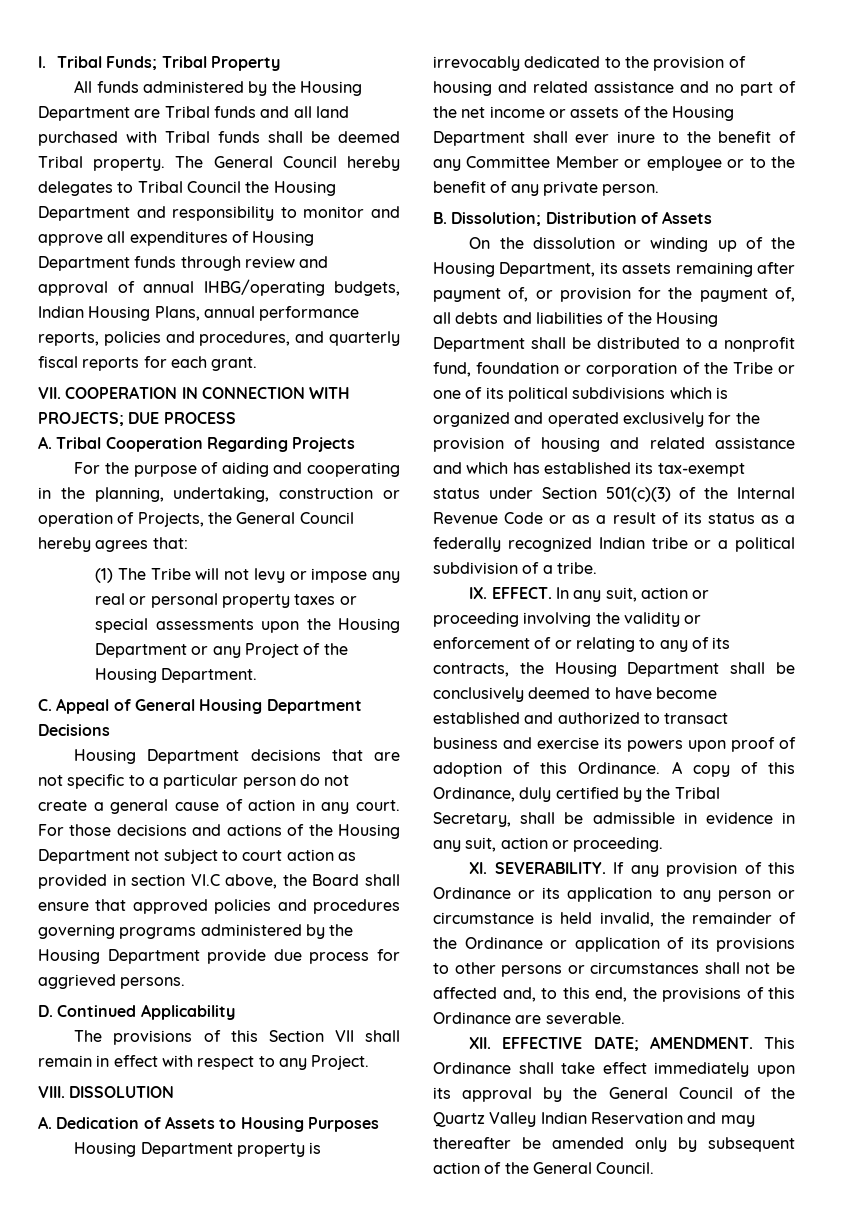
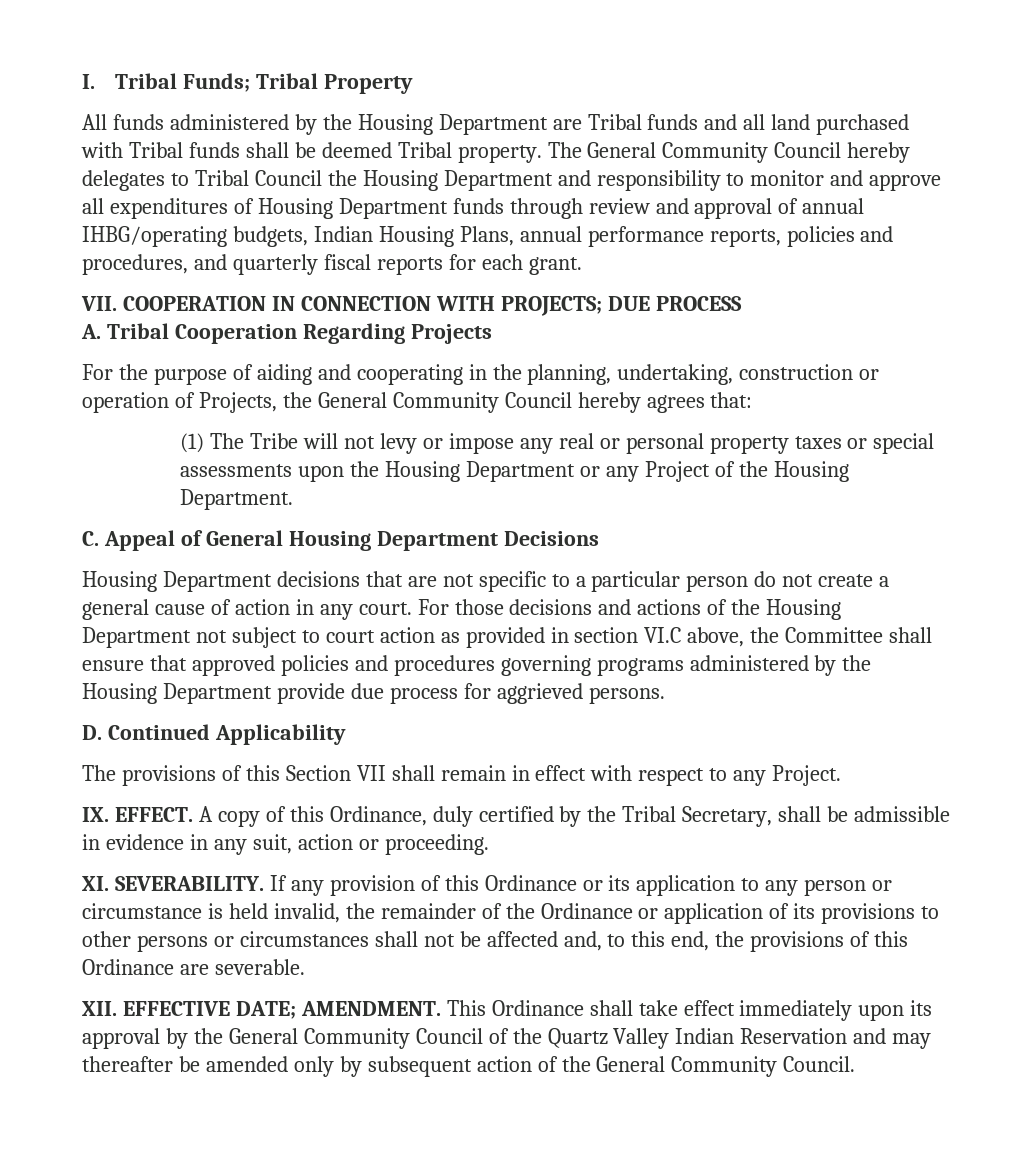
(273, 162) none -> [662,142,769,163] Community
(296, 518) none -> [392,392,499,413] Community
[312,874,360,886] Board -> [785,627,884,643] Committee
[38,1086,175,1098] [38,1116,379,1132] [74,1142,322,1157] [433,56,746,71] [433,81,796,96] [433,106,735,121] [433,131,796,146] [433,156,795,171] [433,181,660,196] [433,211,713,226] [469,237,795,252] [433,262,795,277] [433,287,795,302] [433,312,718,327] [433,337,795,352] [433,362,795,377] [433,387,728,402] [433,412,760,427] [433,437,795,452] [433,462,745,477] [433,487,795,502] [433,512,795,524] [433,537,795,552] [433,562,597,574] [469,587,710,602] [433,612,702,627] [433,637,731,652] [433,662,795,677] [433,687,718,702] [433,712,729,724] [433,737,796,752] [433,762,661,777] VIII. DISSOLUTION // A. Dedication of Assets to Housing Purposes // Housing Department property is irrevocably dedicated to the provision of housing and related assistance and no part of the net income or assets of the Housing Department shall ever inure to the benefit of any Committee Member or employee or to the benefit of any private person. // B. Dissolution; Distribution of Assets // On the dissolution or winding up of the Housing Department, its assets remaining after payment of, or provision for the payment of, all debts and liabilities of the Housing Department shall be distributed to a nonprofit fund, foundation or corporation of the Tribe or one of its political subdivisions which is organized and operated exclusively for the provision of housing and related assistance and which has established its tax-exempt status under Section 501(c)(3) of the Internal Revenue Code or as a result of its status as a federally recognized Indian tribe or a political subdivision of a tribe. // IX. EFFECT. In any suit, action or proceeding involving the validity or enforcement of or relating to any of its contracts, the Housing Department shall be conclusively deemed to have become established and authorized to transact business and exercise its powers upon proof of adoption of this Ordinance. -> [82,807,193,822] IX. EFFECT.
(668, 1093) none -> [303,1028,410,1049] Community
(592, 1168) none -> [671,1056,778,1077] Community

